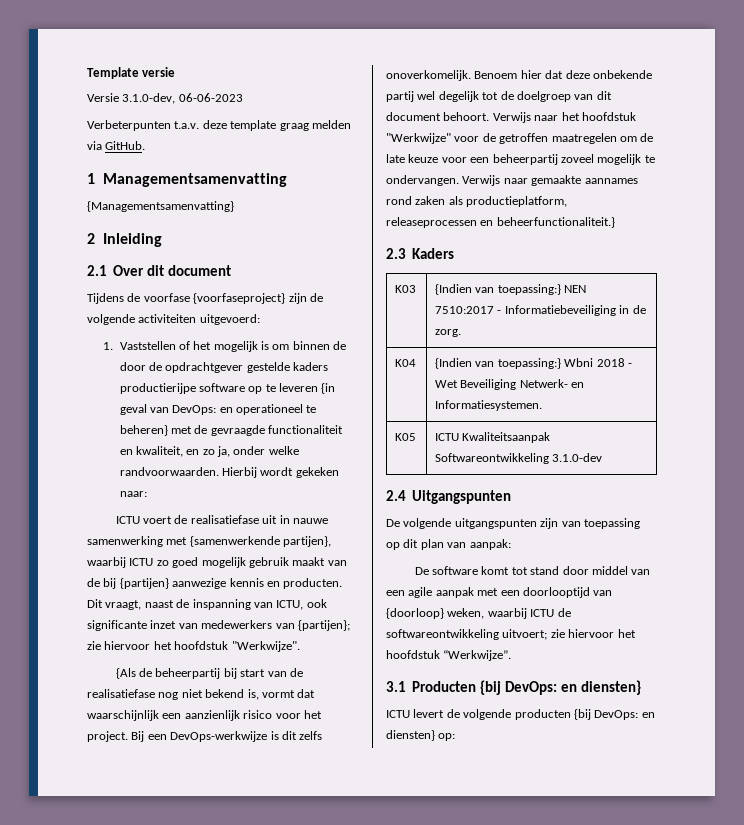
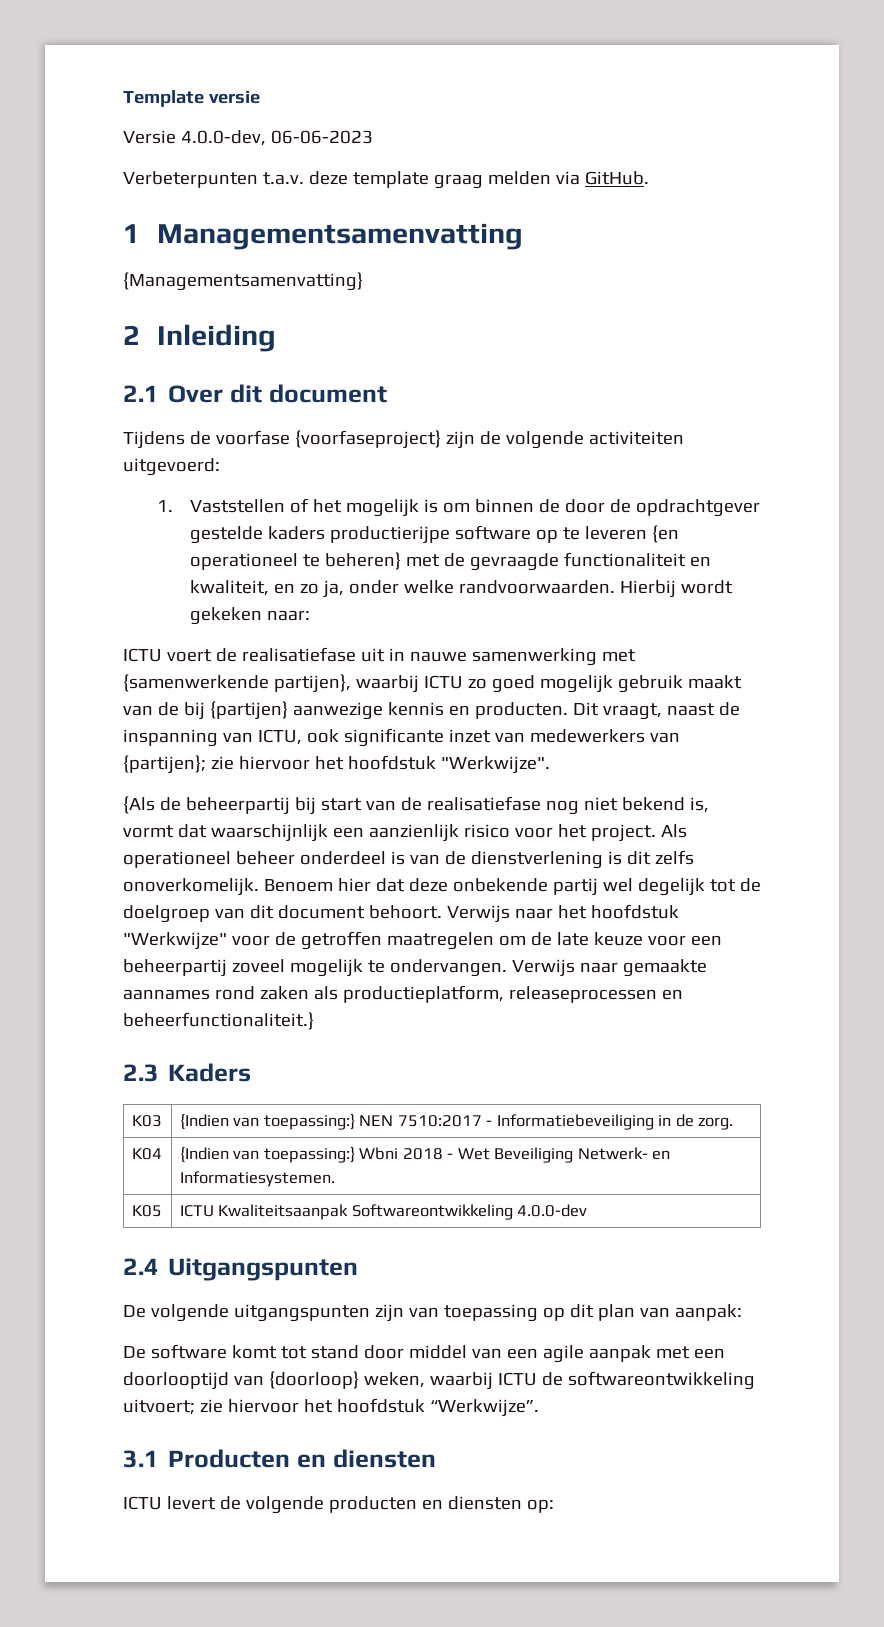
[122,93,176,104] 3.1.0-dev, -> [180,130,266,146] 4.0.0-dev,
[321,383,336,394] [119,404,233,415] {in geval van DevOps: en -> [652,525,680,543] {en
[131,731,268,742] Bij een DevOps-werkwijze -> [660,824,687,838] [123,851,603,869] Als operationeel beheer onderdeel is van de dienstverlening
[552,453,603,462] 3.1.0-dev -> [517,1204,588,1217] 4.0.0-dev
[480,680,641,695] {bij DevOps: en diensten} -> [297,1449,436,1468] en diensten
[573,709,655,720] [386,730,435,741] {bij DevOps: en diensten} -> [421,1496,522,1510] en diensten

